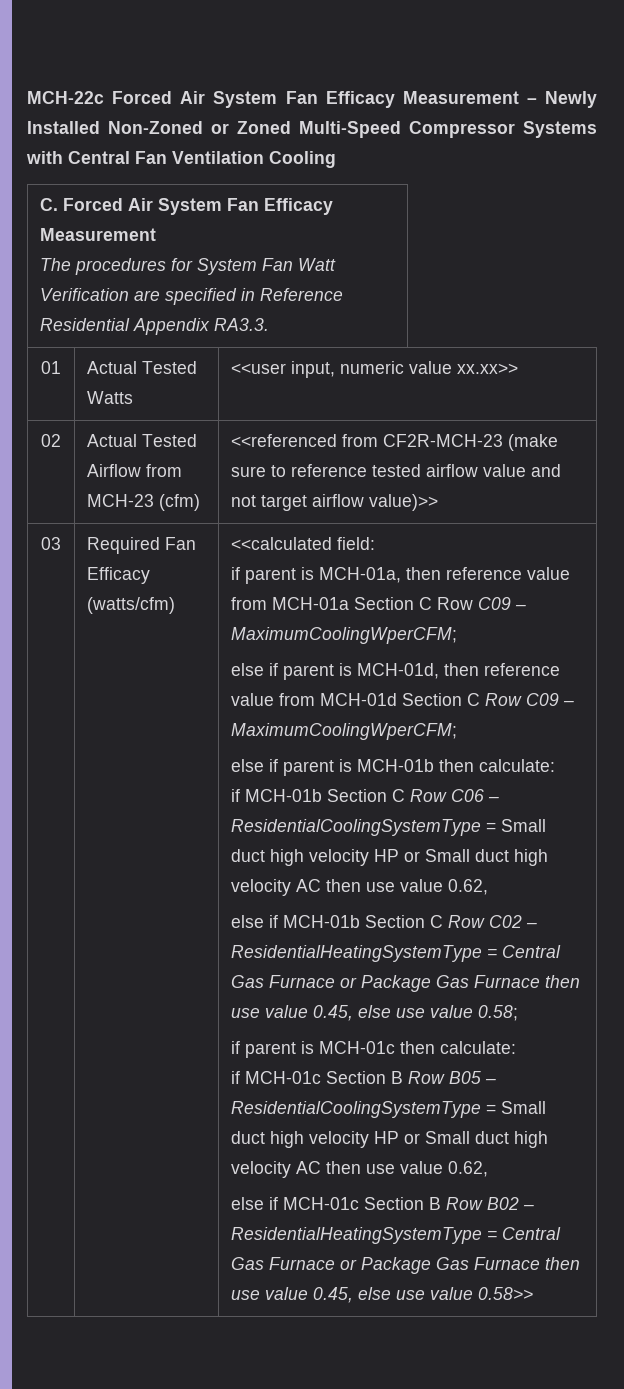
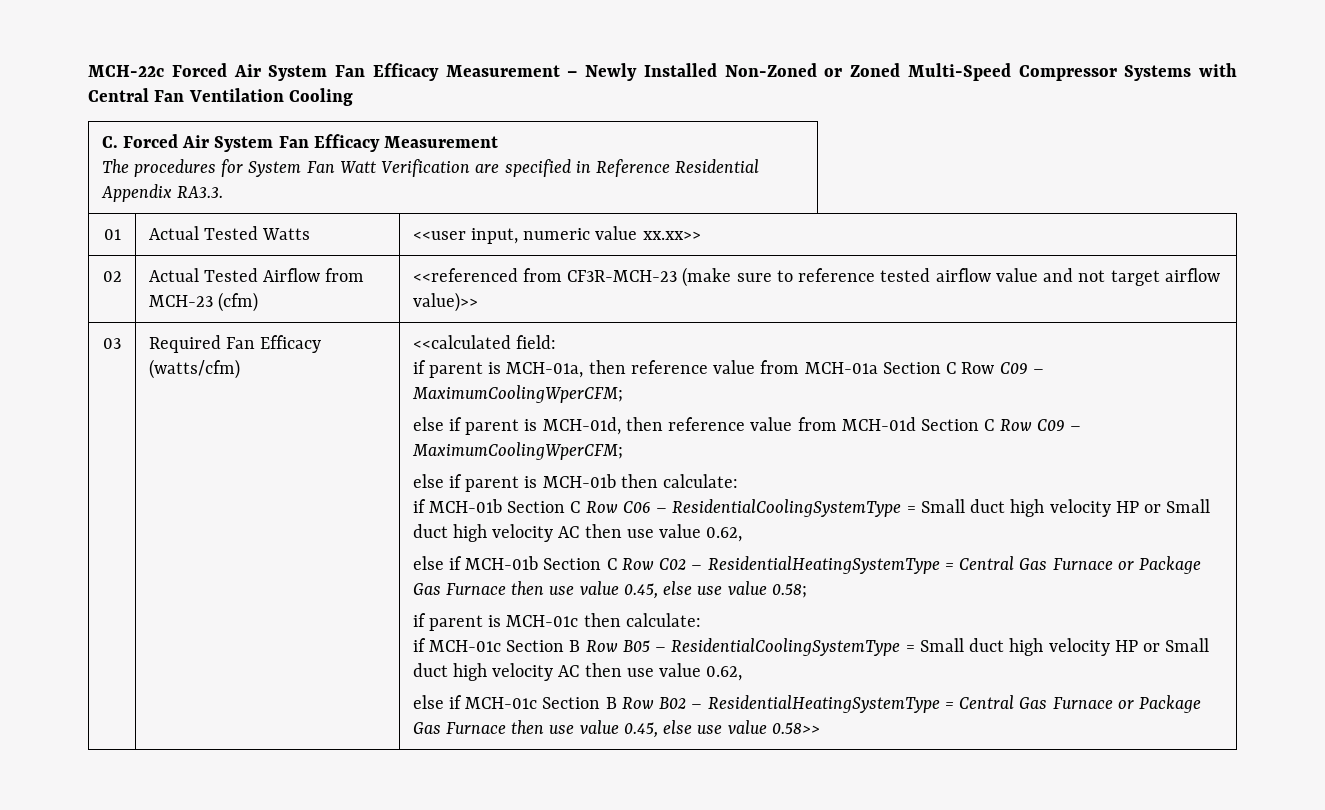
[383,434,504,447] CF2R-MCH-23 -> [567,270,678,282] CF3R-MCH-23

